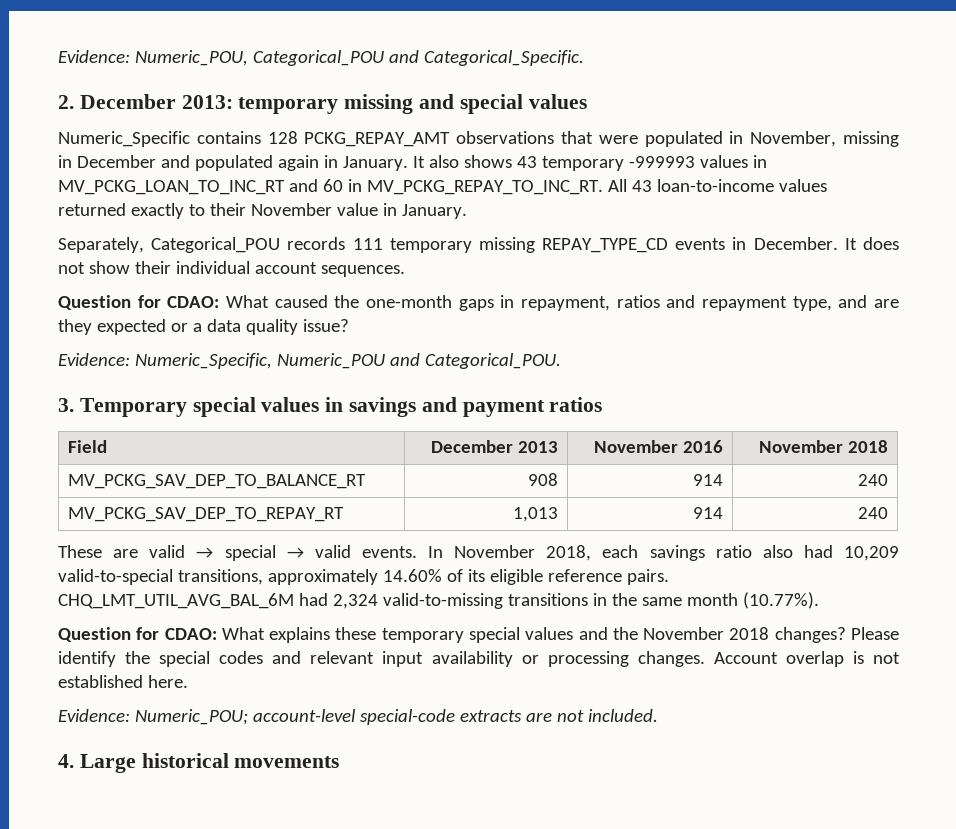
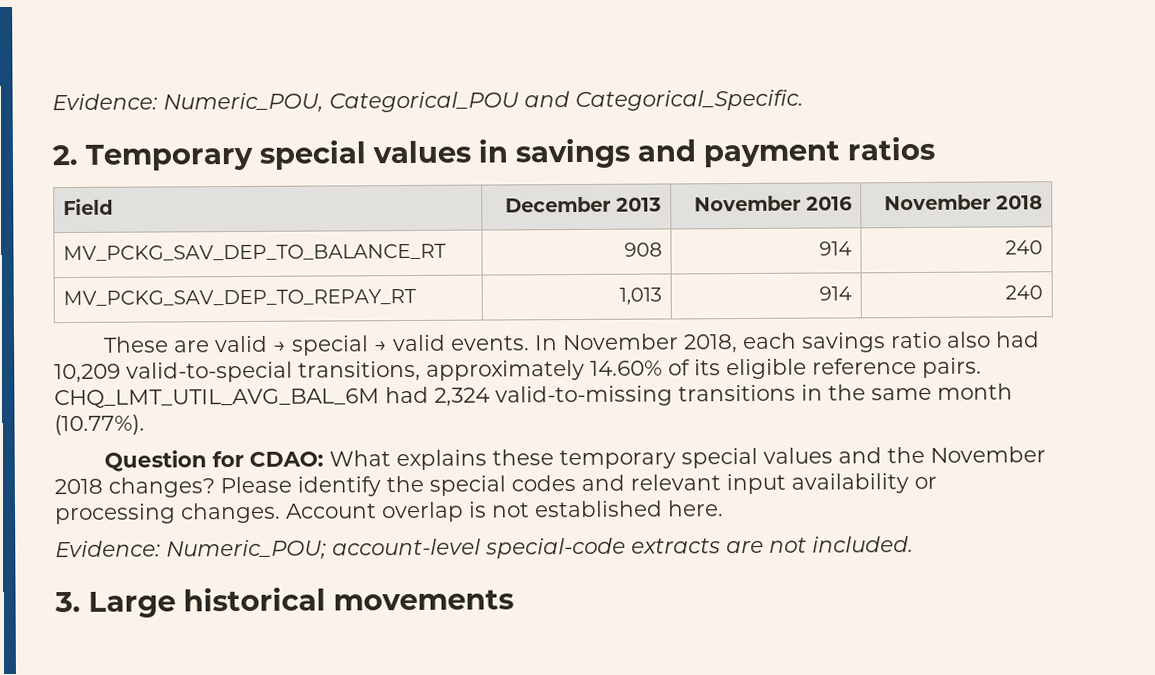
[79,94,587,114] [58,131,899,147] [58,155,767,171] [58,179,827,195] [58,203,467,219] [58,237,899,253] [58,261,405,277] [58,295,899,311] [58,319,349,335] [58,353,561,369] [58,398,74,412] December 2013: temporary missing and special values // Numeric_Specific contains 128 PCKG_REPAY_AMT observations that were populated in November, missing in December and populated again in January. It also shows 43 temporary -999993 values in MV_PCKG_LOAN_TO_INC_RT and 60 in MV_PCKG_REPAY_TO_INC_RT. All 43 loan-to-income values returned exactly to their November value in January. // Separately, Categorical_POU records 111 temporary missing REPAY_TYPE_CD events in December. It does not show their individual account sequences. // Question for CDAO: What caused the one-month gaps in repayment, ratios and repayment type, and are they expected or a data quality issue? // Evidence: Numeric_Specific, Numeric_POU and Categorical_POU. // 3. -> (78, 155) none
[58,754,74,768] 4. -> [54,591,81,613] 3.

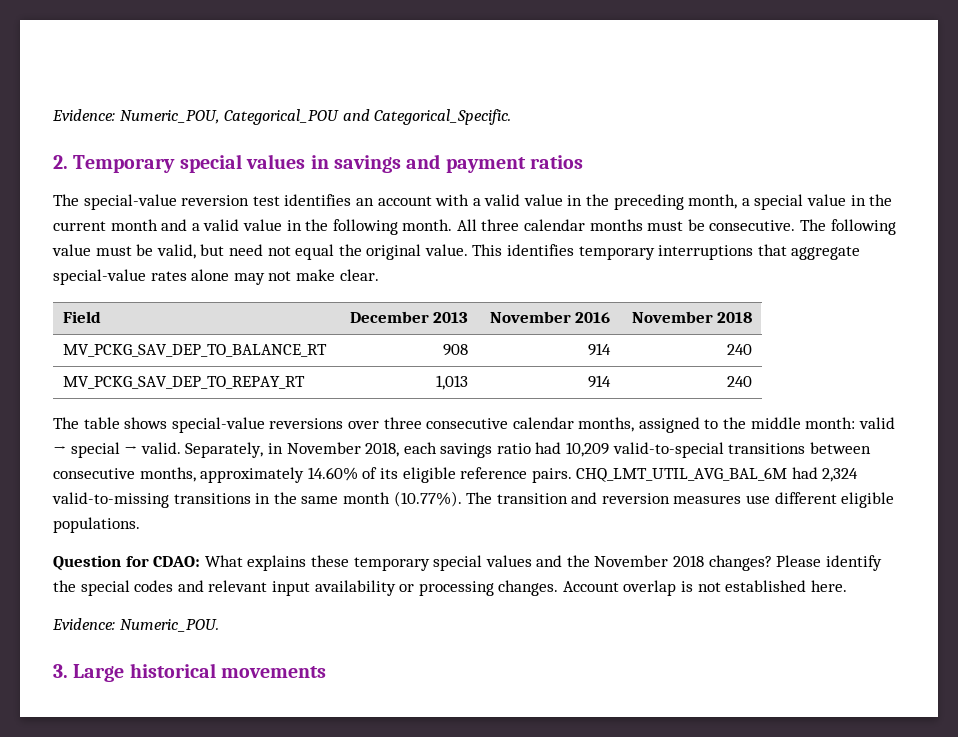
(935, 148) none -> [53,194,893,210] [53,219,896,235] [52,244,861,260] [53,269,379,285] // The special-value reversion test identifies an account with a valid value in the preceding month, a special value in the current month and a valid value in the following month. All three calendar months must be consecutive. The following value must be valid, but need not equal the original value. This identifies temporary interruptions that aggregate special-value rates alone may not make clear.
[103,336,211,353] These are -> [53,417,856,433] The table shows special-value reversions over three consecutive calendar months, assigned to the middle month:
[392,334,559,352] valid events. In -> [140,442,283,458] valid. Separately, in
[946,331,992,348] also -> (531, 448) none
[298,360,421,382] transitions, -> [728,442,871,454] [53,467,196,482] transitions between consecutive months,
(145, 425) none -> [466,492,895,508] [53,517,140,533] The transition and reversion measures use different eligible populations.
[166,536,914,561] Numeric_POU; account-level special-code extracts are not included. -> [119,619,219,632] Numeric_POU.

